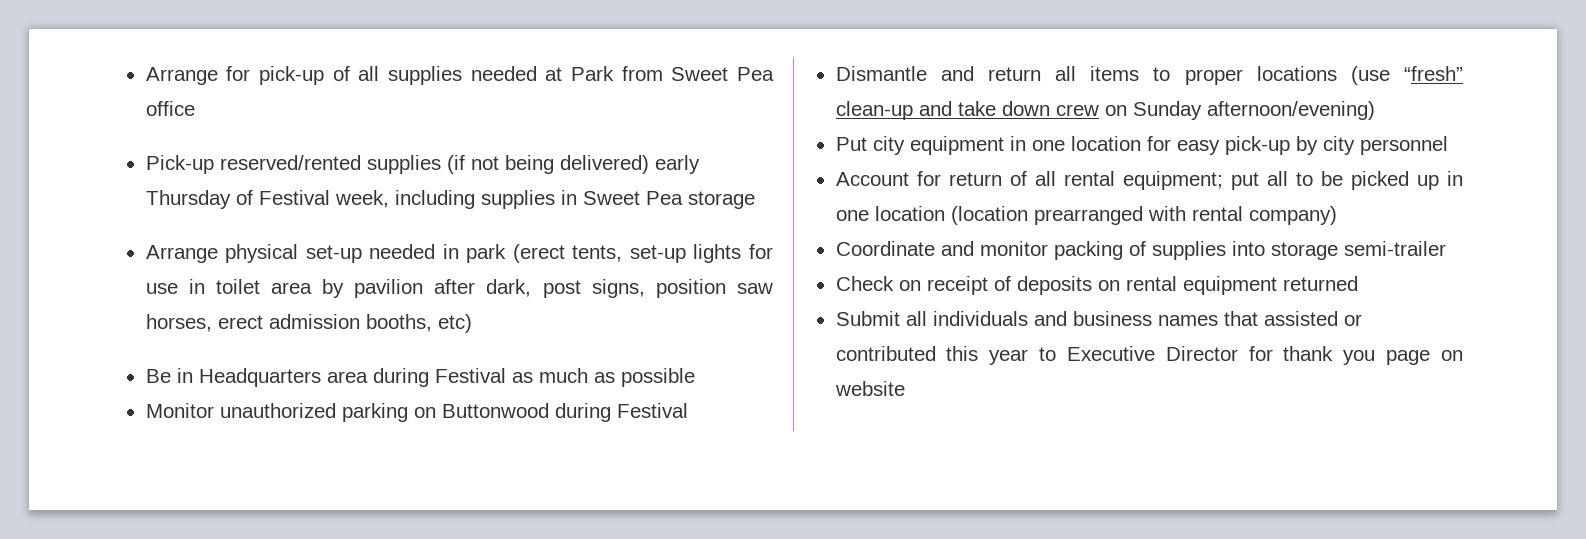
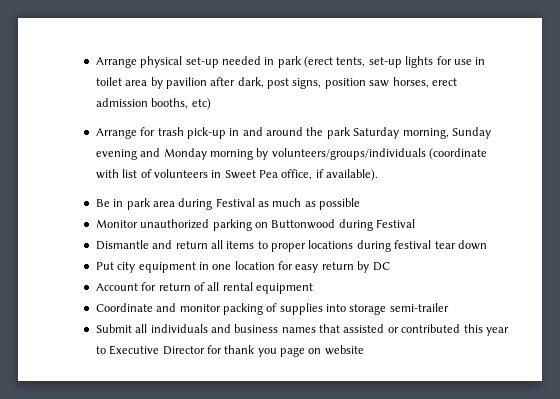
[145,66,774,85] [145,101,195,116] [145,155,700,174] [145,190,755,209] [145,245,218,263] Arrange for pick-up of all supplies needed at Park from Sweet Pea office // Pick-up reserved/rented supplies (if not being delivered) early Thursday of Festival week, including supplies in Sweet Pea storage // Arrange -> [95,57,137,68] Arrange
(472, 323) none -> [95,127,491,139] [95,148,487,160] [95,169,379,181] // Arrange for trash pick-up in and around the park Saturday morning, Sunday evening and Monday morning by volunteers/groups/individuals (coordinate with list of volunteers in Sweet Pea office, if available).
[198,368,321,387] Headquarters -> [126,198,151,210] park
[1350,66,1463,85] [835,101,1375,120] (use “fresh” clean-up and take down crew on Sunday afternoon/evening) -> [356,240,487,252] during festival tear down
[1224,136,1448,155] pick-up by city personnel -> [321,261,390,273] return by DC
[1122,171,1463,190] [835,206,1337,225] equipment; put all to be picked up in one location (location prearranged with rental company) -> [256,283,313,294] equipment
[835,276,1358,295] // Check on receipt of deposits on rental equipment returned -> (449, 307) none

